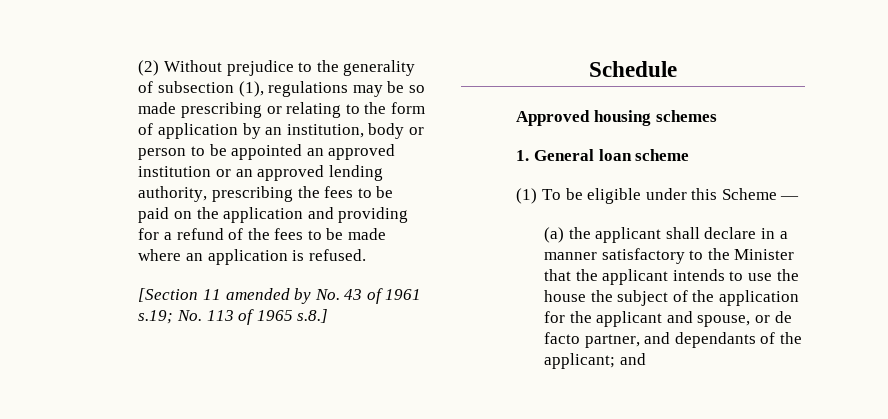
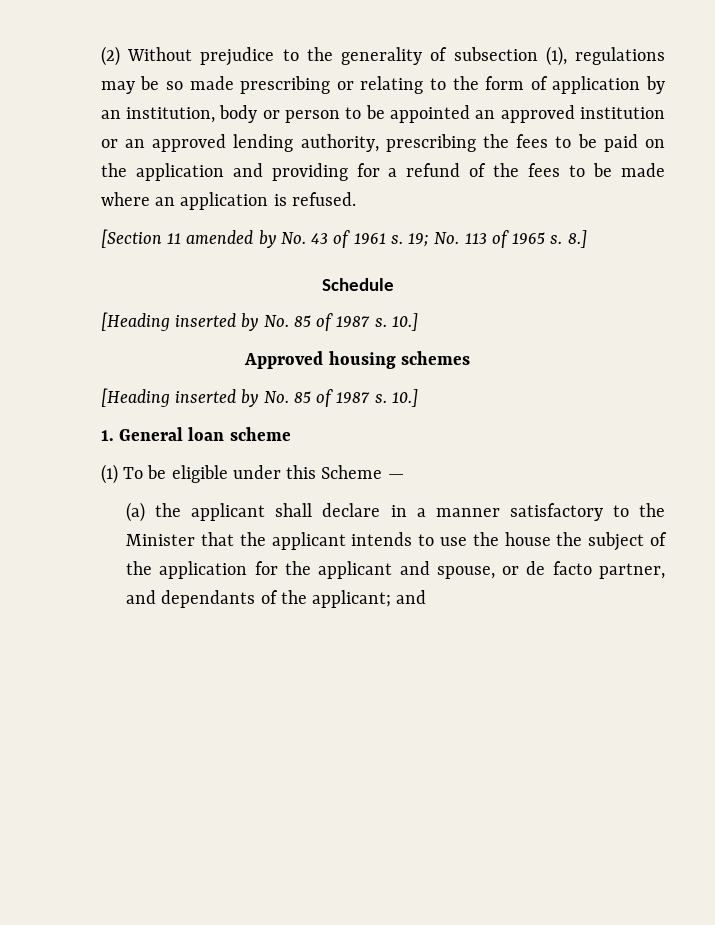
[138,310,174,324] s.19; -> [390,233,430,247] s. 19;
[297,309,329,323] s.8.] -> [550,230,587,248] s. 8.]
[516,110,717,126] Approved housing schemes -> [100,312,418,331] [244,351,470,369] [100,388,418,407] [Heading inserted by No. 85 of 1987 s. 10.] // Approved housing schemes // [Heading inserted by No. 85 of 1987 s. 10.]

